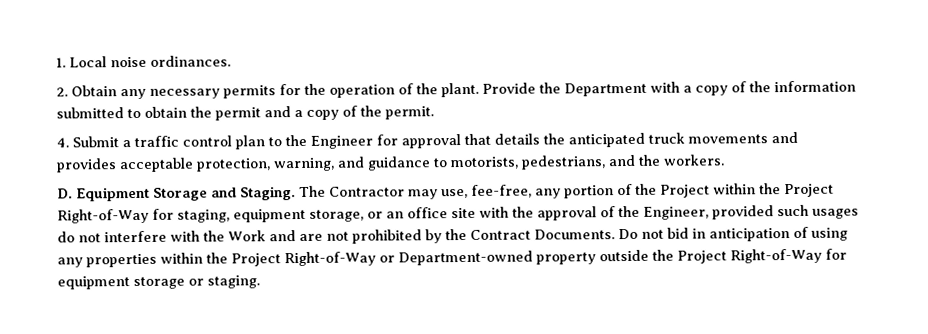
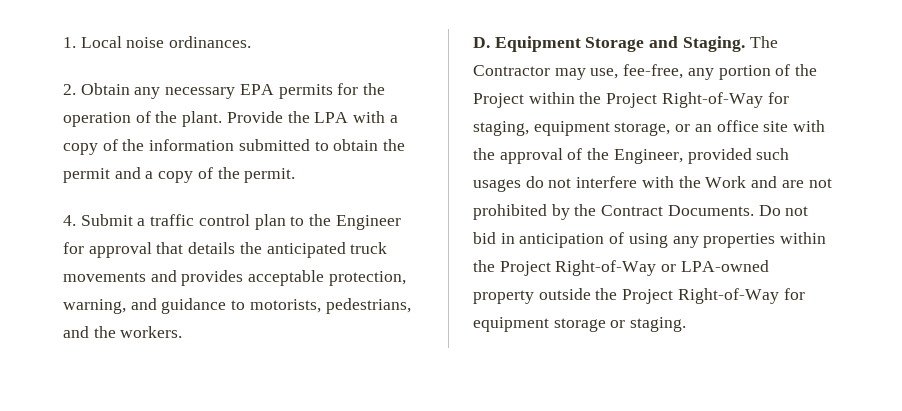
(220, 93) none -> [239,84,274,95] EPA
[564,82,647,97] Department -> [314,112,349,123] LPA
[398,250,533,266] Department-owned -> [680,260,769,272] LPA-owned

